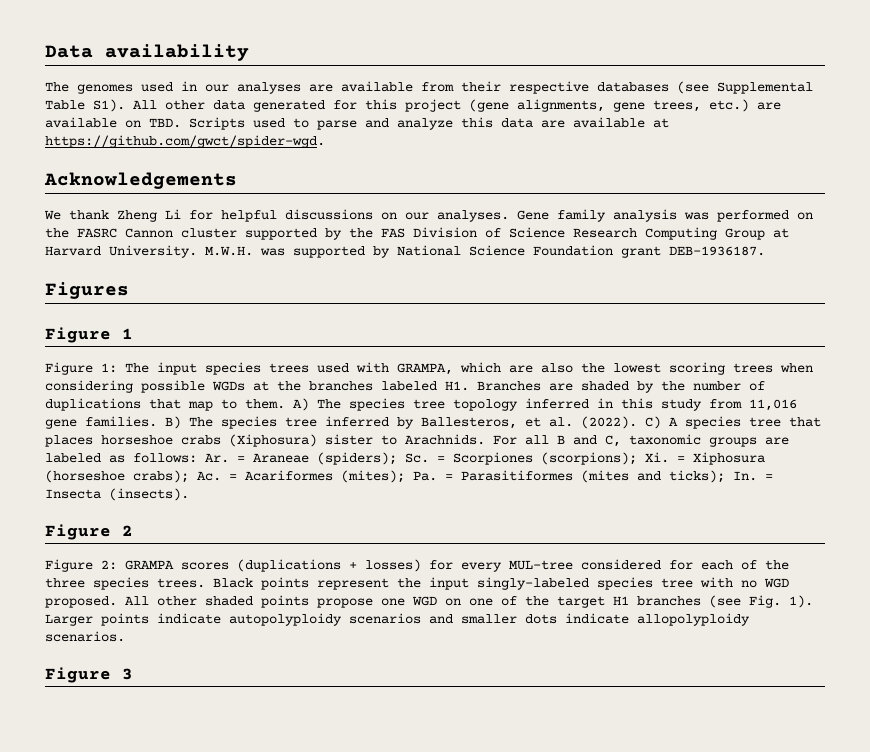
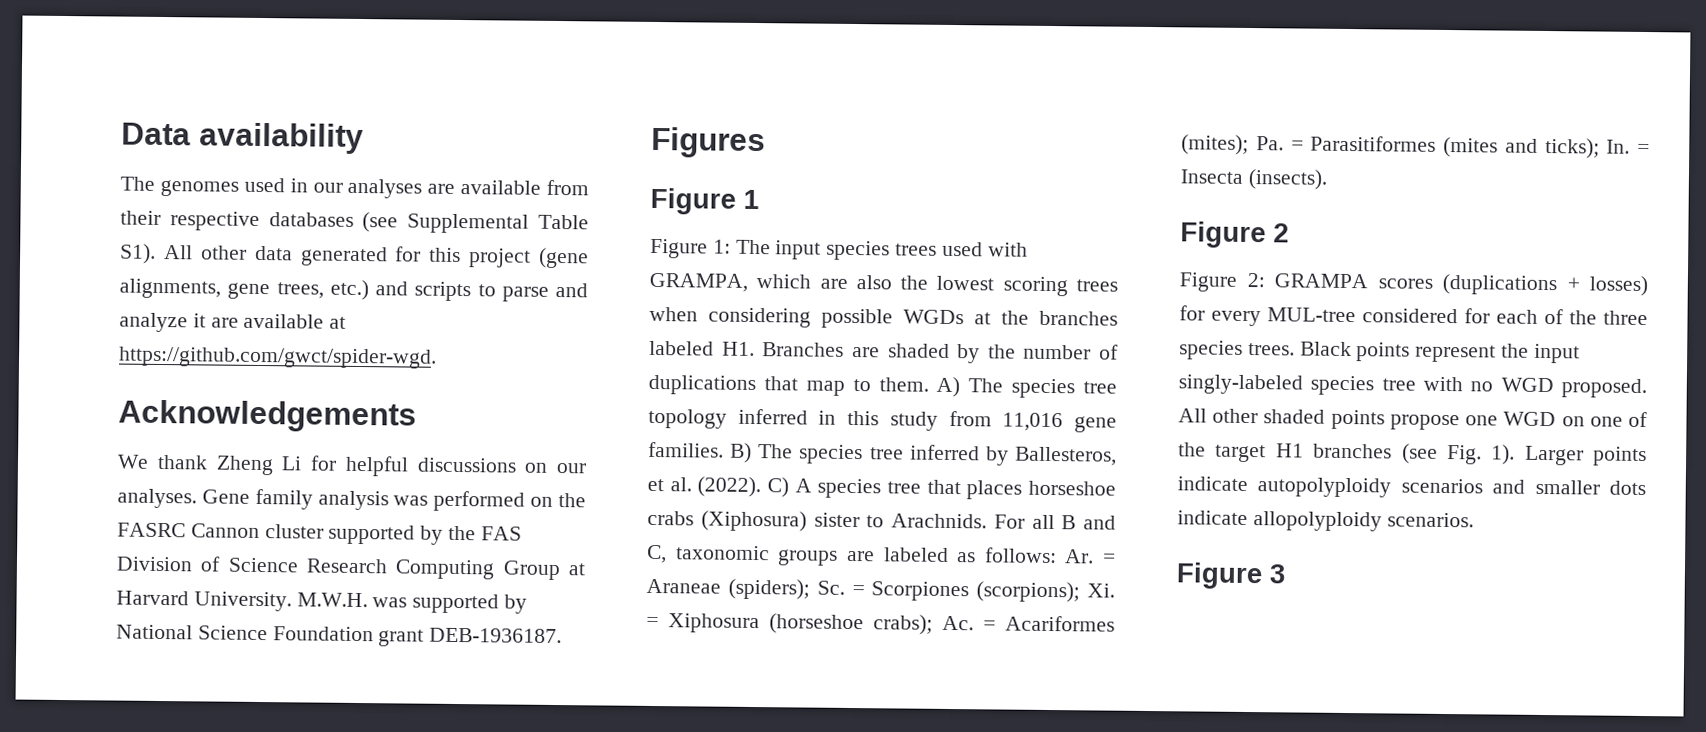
[757,102,781,110] [45,117,285,130] are available on TBD. Scripts used -> [375,281,472,302] and scripts
[461,117,533,128] this data -> [192,313,206,328] it

